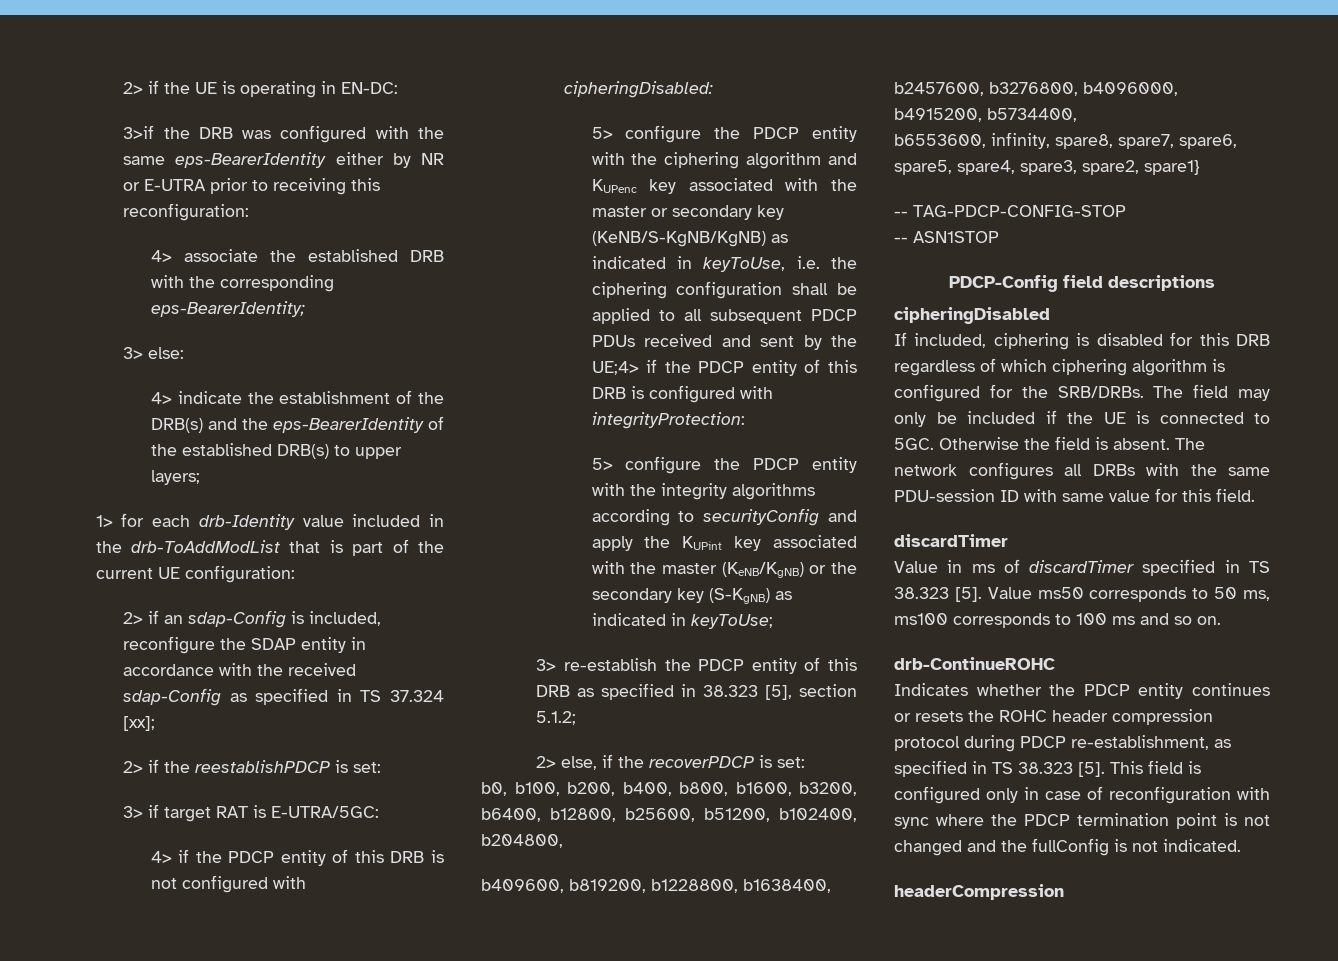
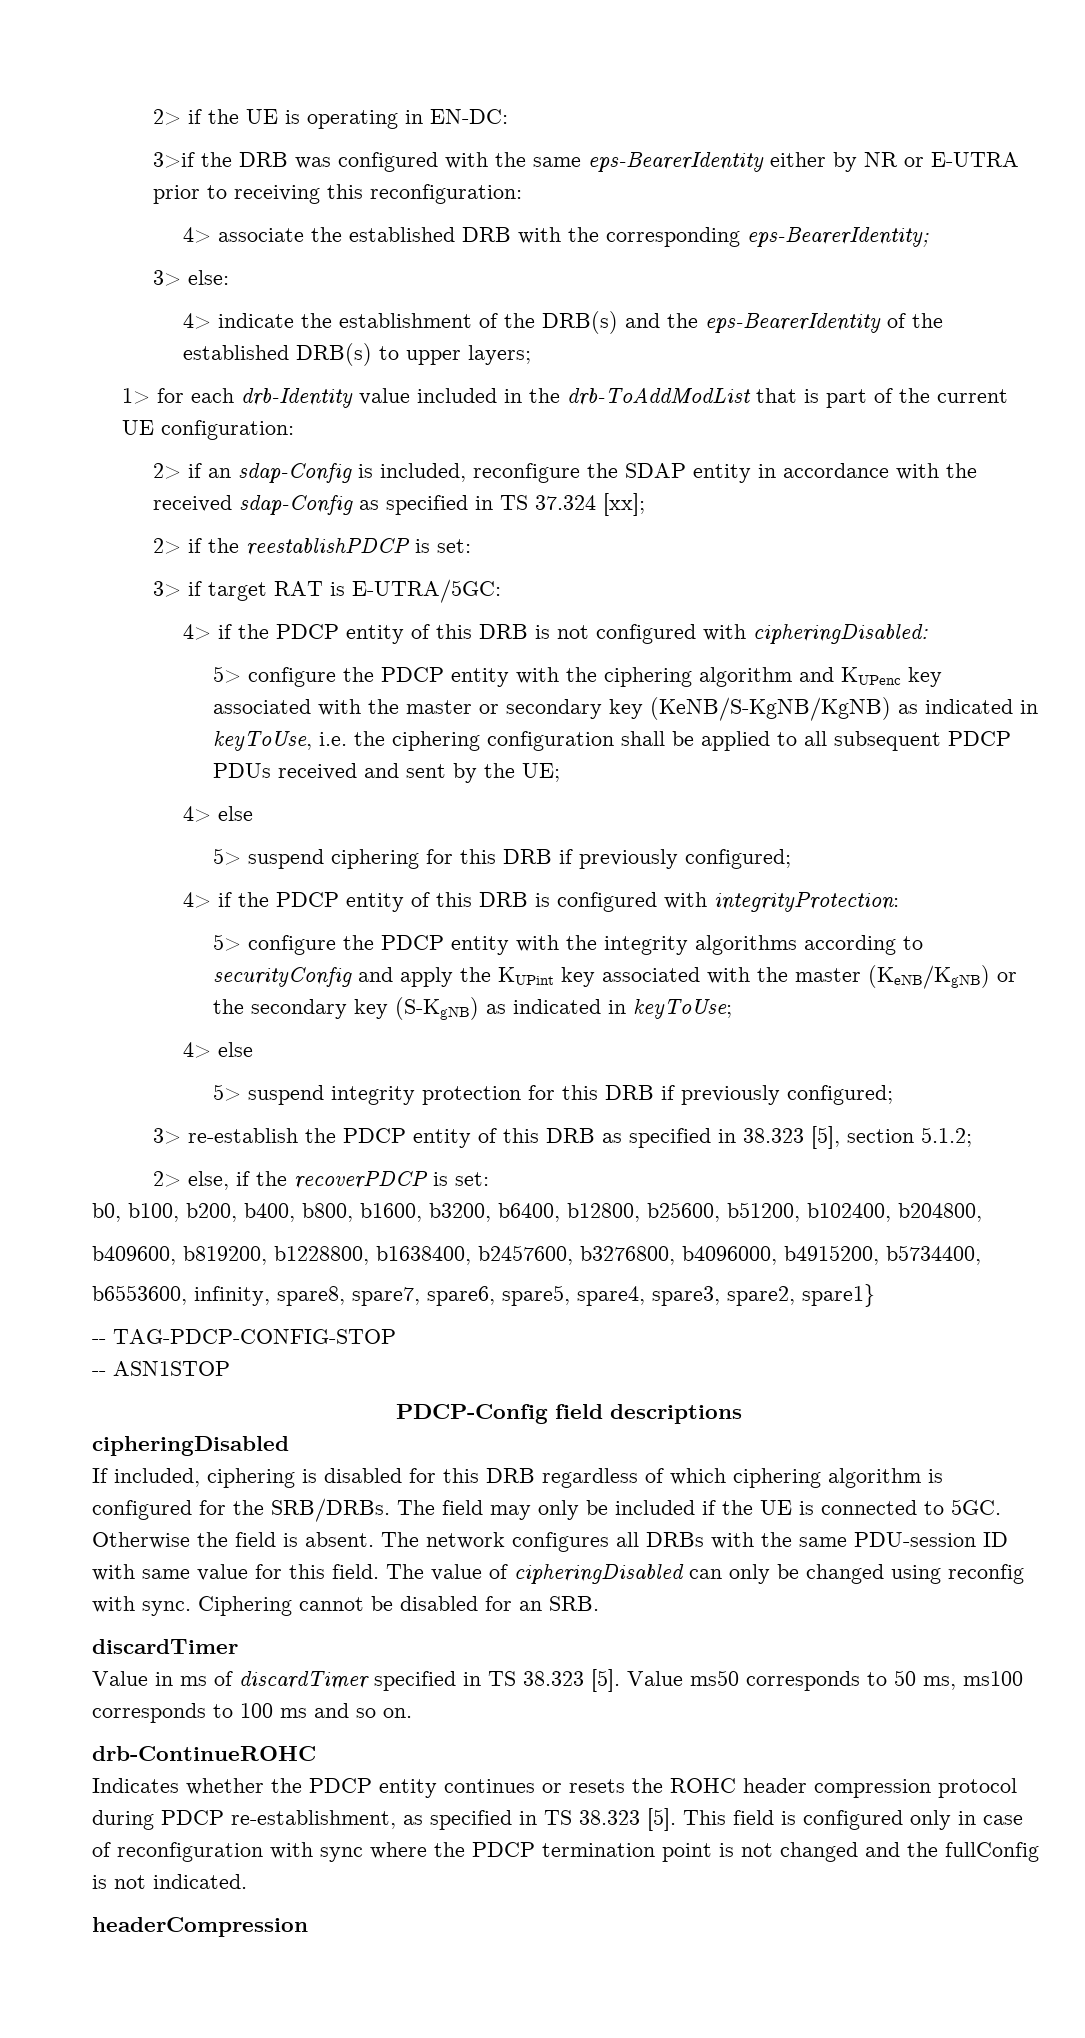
[591,361,639,375] UE;4> -> [522,763,561,782] [182,806,253,822] [213,848,792,869] [182,892,211,908] UE; // 4> else // 5> suspend ciphering for this DRB if previously configured; // 4>
(773, 621) none -> [182,1042,253,1058] [213,1084,894,1105] // 4> else // 5> suspend integrity protection for this DRB if previously configured;
(1255, 495) none -> [386,1564,1024,1584] [92,1596,599,1616] The value of cipheringDisabled can only be changed using reconfig with sync. Ciphering cannot be disabled for an SRB.

